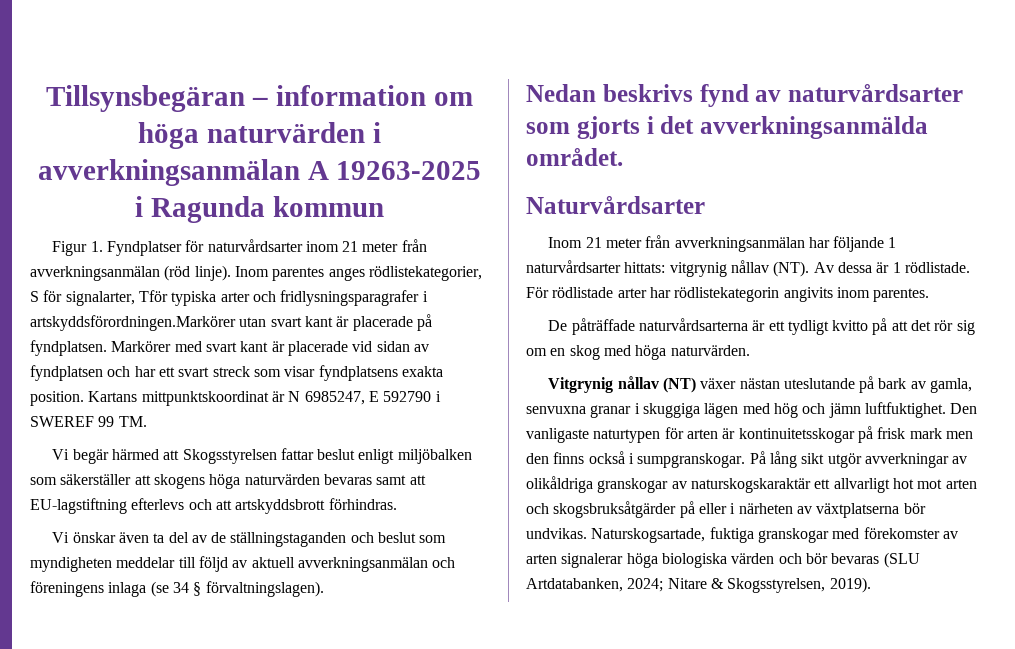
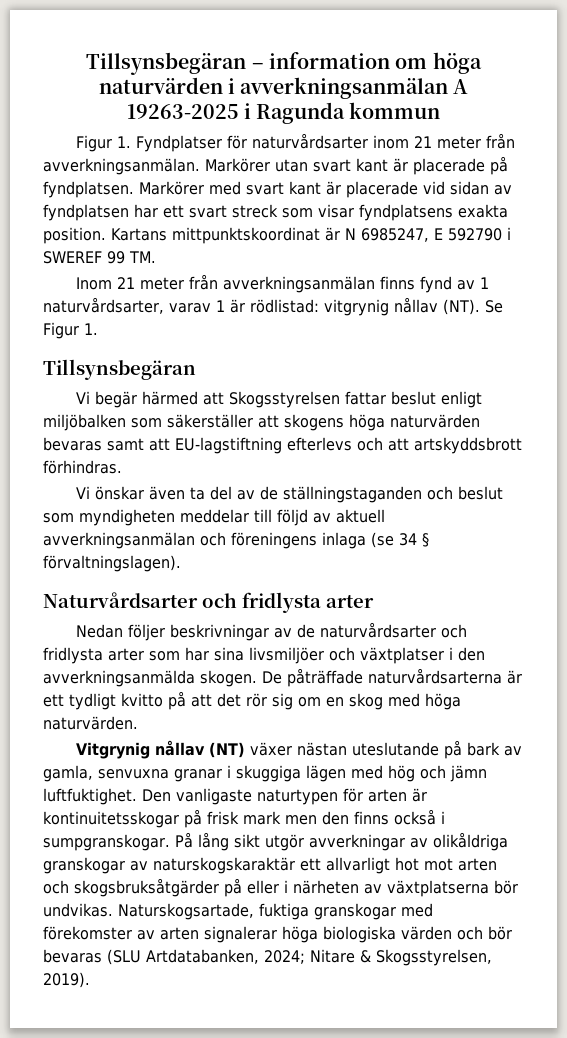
[30,265,482,281] [30,290,428,306] [30,315,236,331] avverkningsanmälan (röd linje). Inom parentes anges rödlistekategorier, S för signalarter, Tför typiska arter och fridlysningsparagrafer i artskyddsförordningen.Markörer -> [43,158,270,175] avverkningsanmälan. Markörer
[107,366,131,377] och -> (129, 212) none
(147, 421) none -> [76,274,490,293] [43,297,503,316] [43,322,98,339] [43,359,196,380] // Inom 21 meter från avverkningsanmälan finns fynd av 1 naturvårdsarter, varav 1 är rödlistad: vitgrynig nållav (NT). Se Figur 1. // Tillsynsbegäran
[526,83,963,107] [526,116,928,139] [526,147,623,166] [526,195,705,214] [548,235,897,252] [526,260,970,277] [526,287,930,302] Nedan beskrivs fynd av naturvårdsarter som gjorts i det avverkningsanmälda området. // Naturvårdsarter // Inom 21 meter från avverkningsanmälan har följande 1 naturvårdsarter hittats: vitgrynig nållav (NT). Av dessa är 1 rödlistade. För rödlistade arter har rödlistekategorin angivits inom parentes. // -> [43,592,374,613] [76,622,468,641] [43,647,485,664] [43,670,257,687] Naturvårdsarter och fridlysta arter // Nedan följer beskrivningar av de naturvårdsarter och fridlysta arter som har sina livsmiljöer och växtplatser i den avverkningsanmälda skogen.

